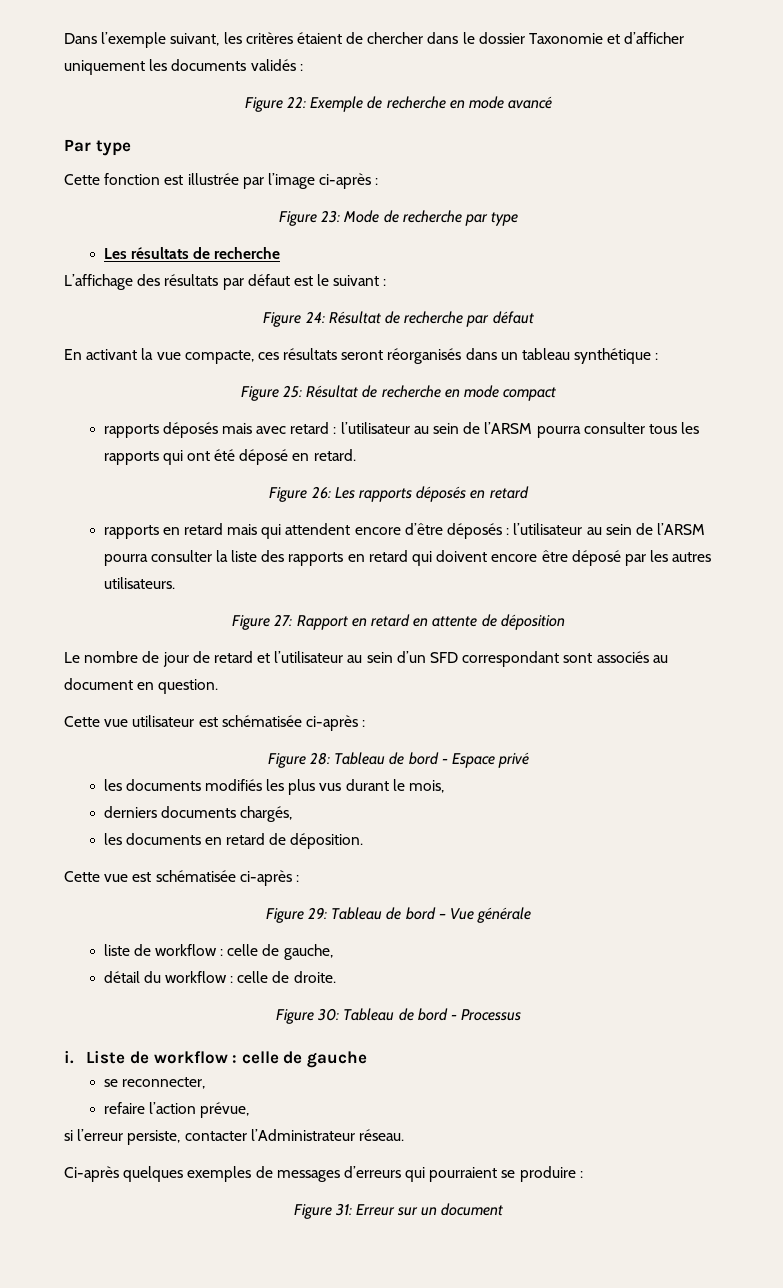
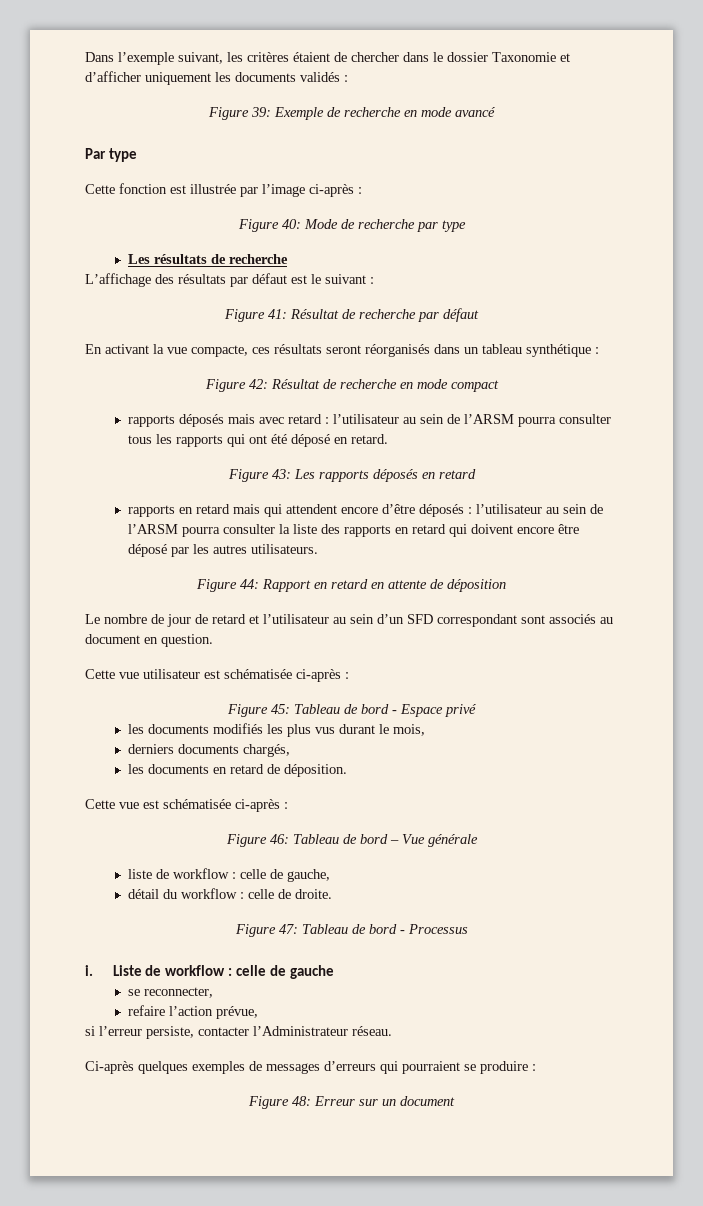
[287,96,307,108] 22: -> [251,107,271,117] 39:
[321,210,341,223] 23: -> [281,219,301,229] 40:
[305,311,325,323] 24: -> [268,309,287,319] 41:
[283,385,303,398] 25: -> [248,379,268,389] 42:
[311,486,331,499] 26: -> [271,469,291,479] 43:
[274,614,293,626] 27: -> [240,579,259,589] 44:
[310,752,331,765] 28: -> [271,704,290,714] 45:
[308,907,328,919] 29: -> [269,834,289,844] 46:
[317,1008,340,1021] 30: -> [278,924,298,934] 47:
[334,1203,352,1216] 31: -> [292,1096,311,1106] 48:

